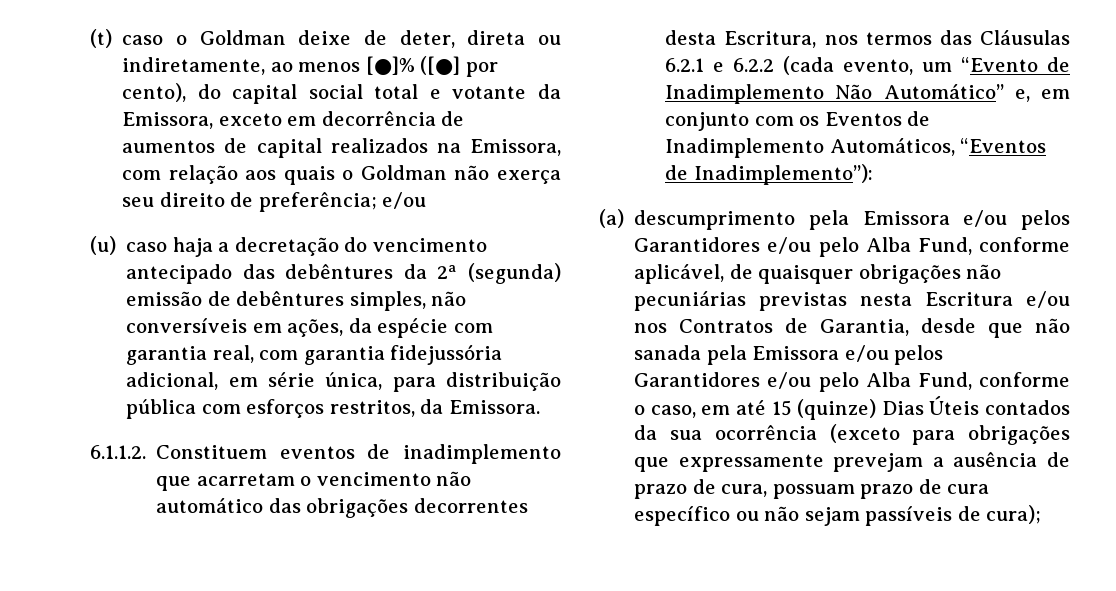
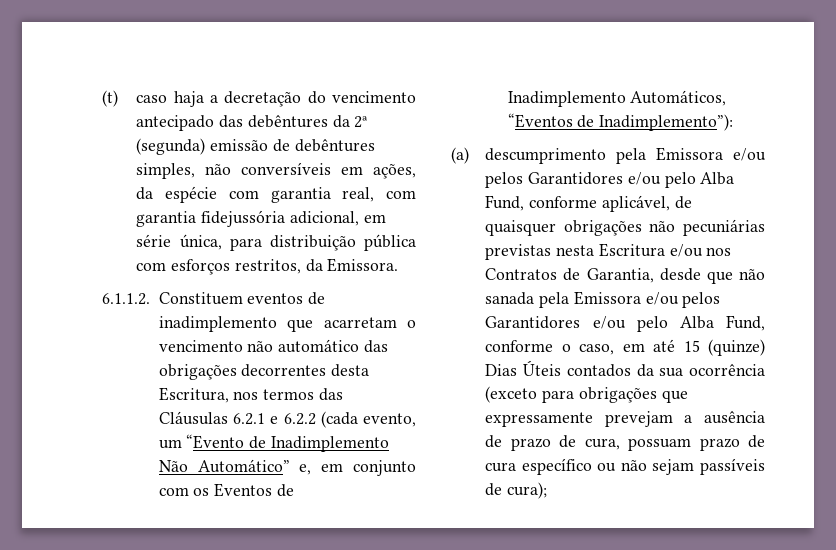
[175,30,561,48] [122,56,498,77] [122,83,561,104] [122,111,465,129] [122,138,561,158] [122,165,561,185] [122,192,427,212] [90,236,168,255] o Goldman deixe de deter, direta ou indiretamente, ao menos [●]% ([●] por cento), do capital social total e votante da Emissora, exceto em decorrência de aumentos de capital realizados na Emissora, com relação aos quais o Goldman não exerça seu direito de preferência; e/ou // (u) caso -> (168, 99) none

